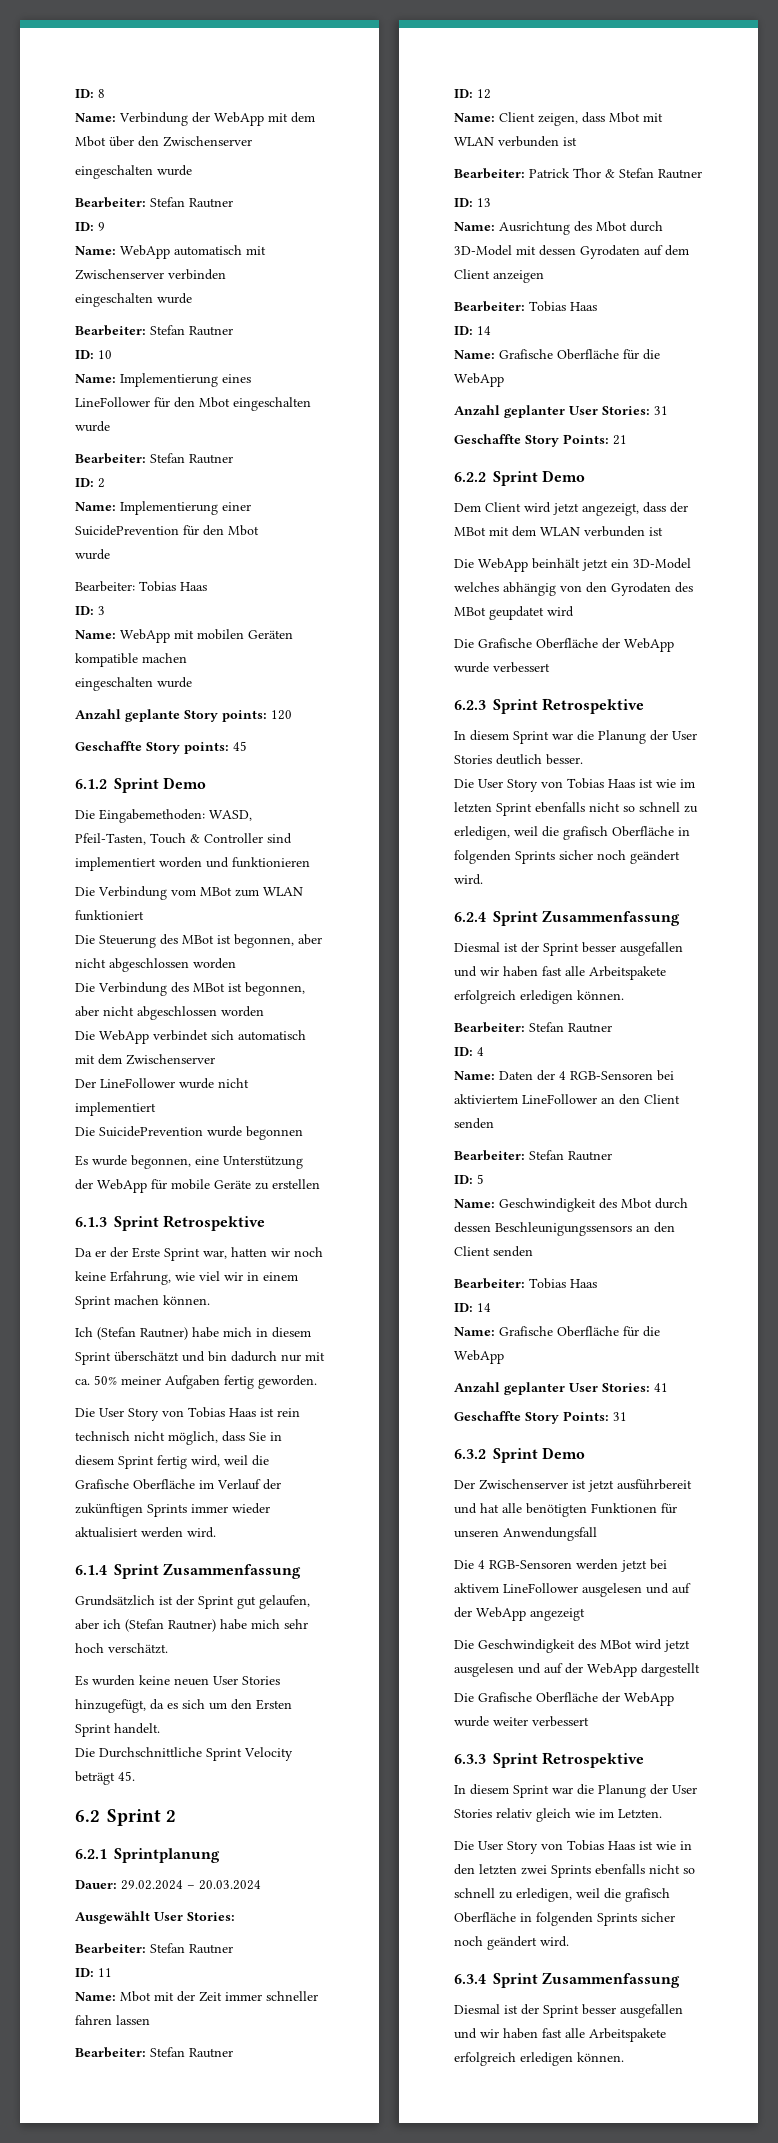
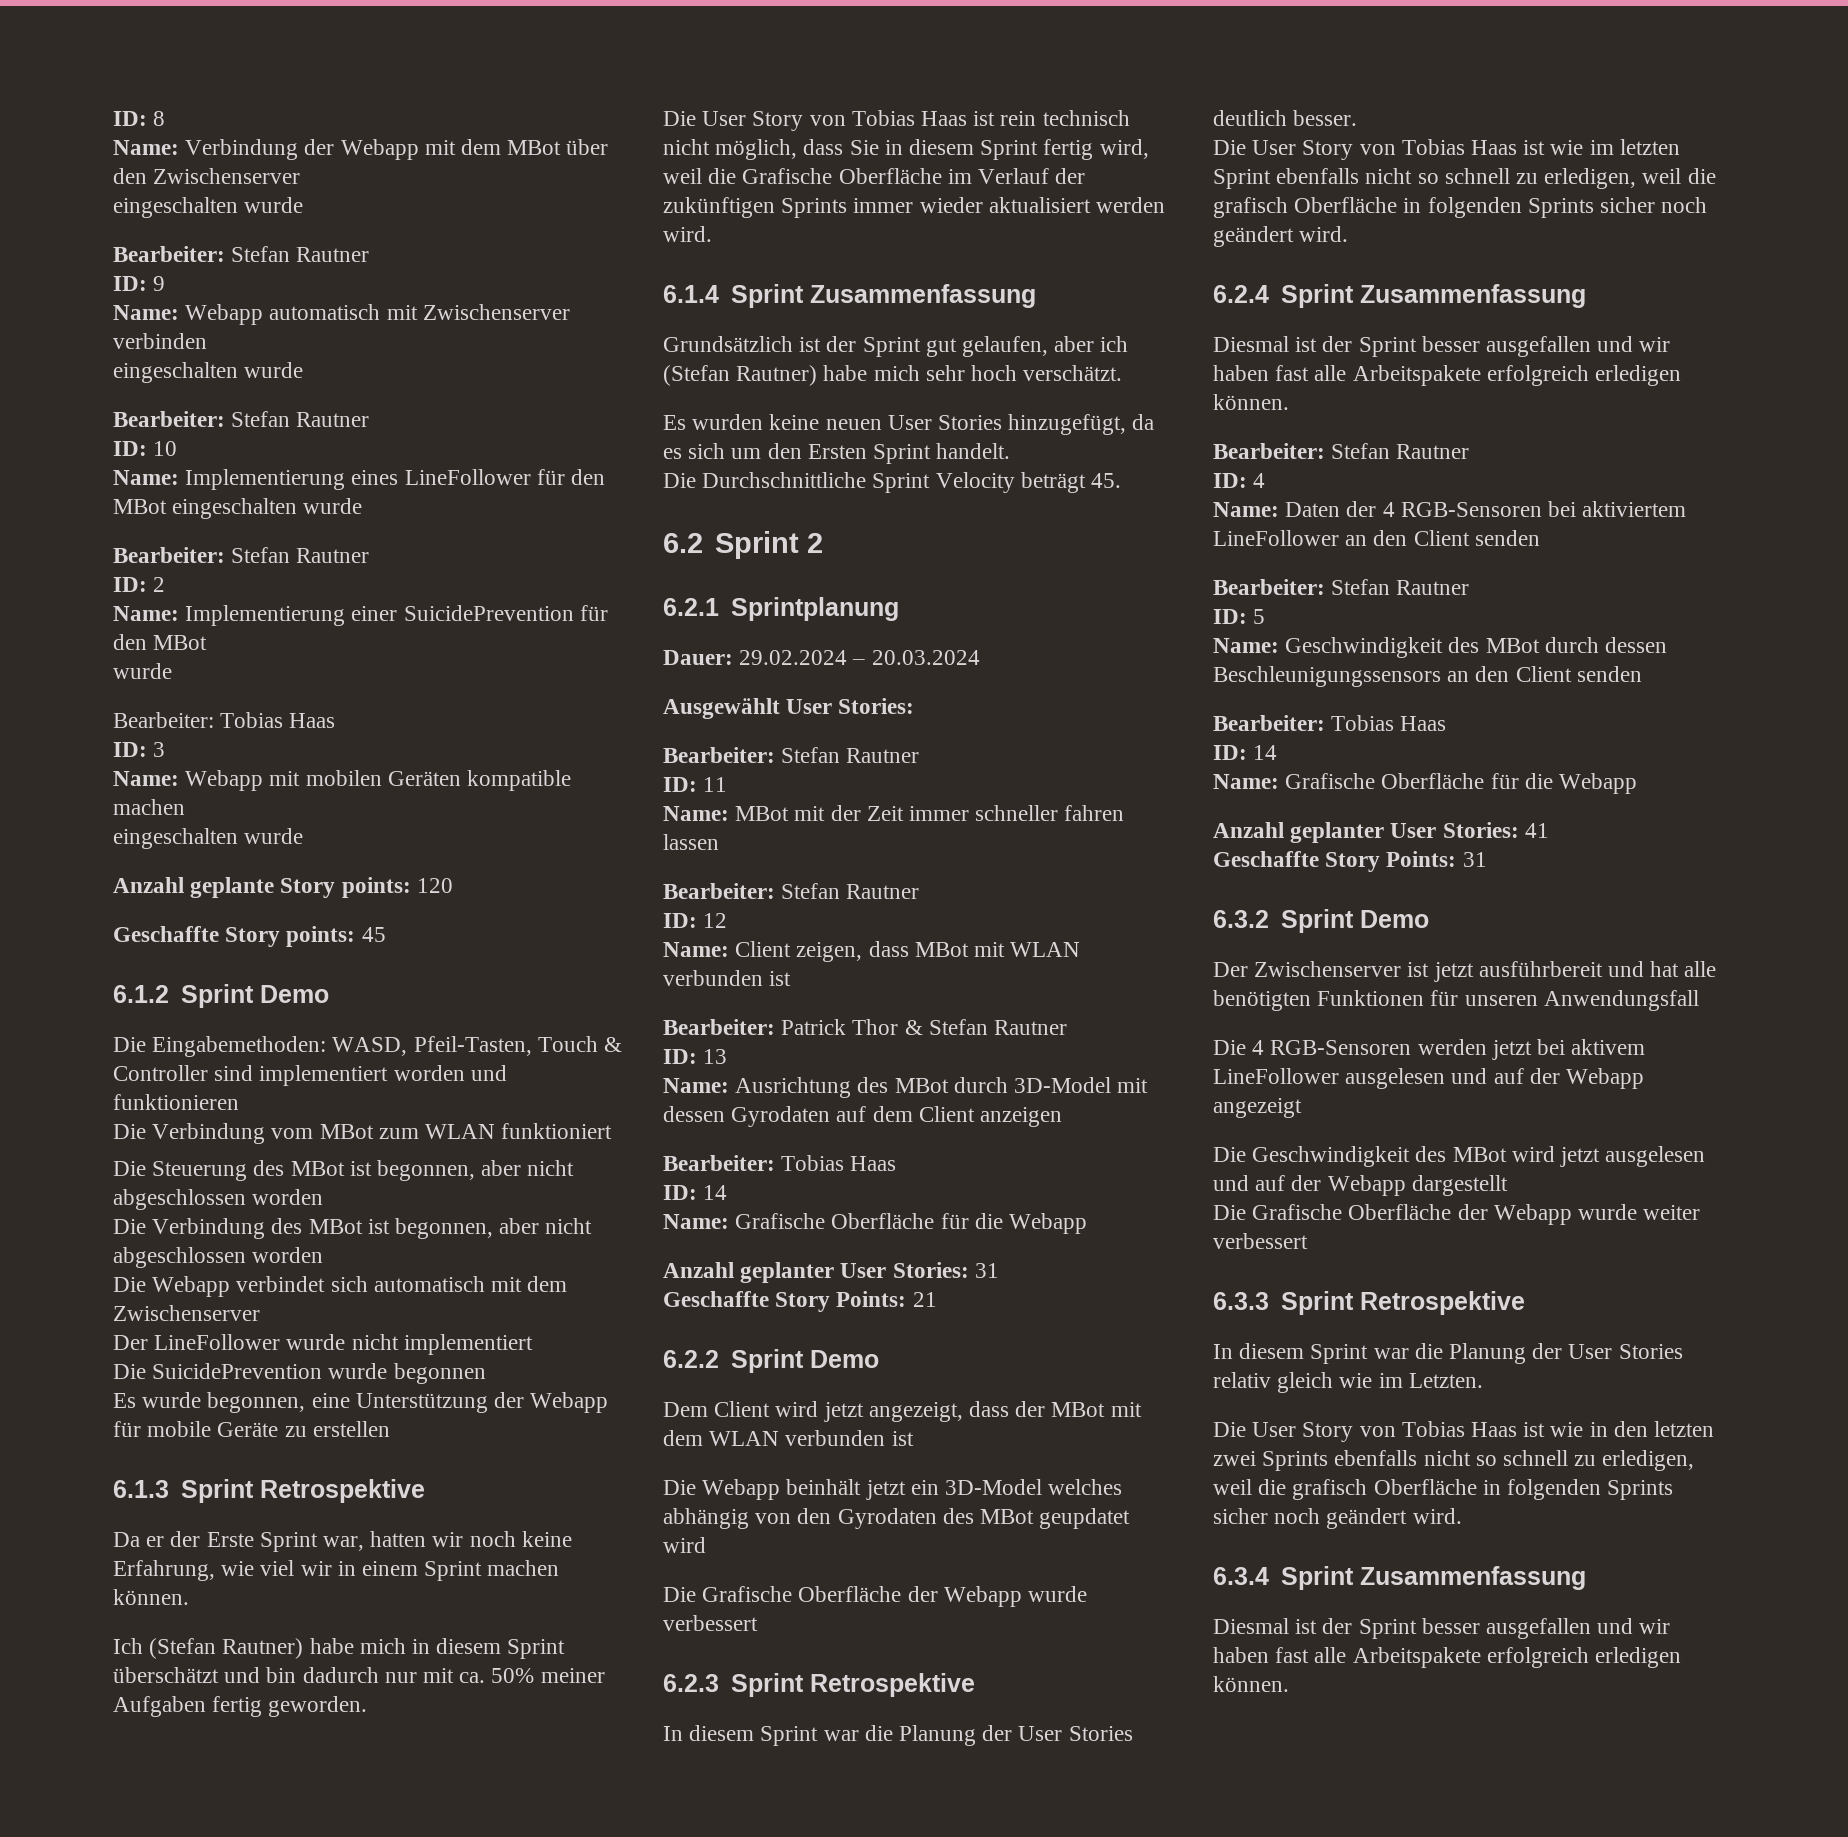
[214,112,315,126] [75,136,106,147] WebApp mit dem Mbot -> [340,139,562,160] Webapp mit dem MBot
[120,245,170,259] WebApp -> [185,304,264,325] Webapp
[199,397,230,408] Mbot -> [113,499,167,514] MBot
[228,525,259,536] Mbot -> [153,635,208,650] MBot
[120,629,170,643] WebApp -> [185,770,264,791] Webapp
[99,1030,149,1044] WebApp -> [152,1276,231,1297] Webapp
[97,1179,147,1193] WebApp -> [530,1392,609,1413] Webapp
[120,1991,151,2002] Mbot -> [735,806,790,821] MBot
[609,112,640,123] Mbot -> [914,942,969,957] MBot
[596,221,627,232] Mbot -> [894,1078,949,1093] MBot
[454,373,504,387] WebApp -> [1009,1213,1088,1234] Webapp
[478,558,528,572] WebApp -> [702,1479,781,1500] Webapp
[624,638,674,652] WebApp -> [943,1586,1022,1607] Webapp
[621,1198,652,1209] Mbot -> [1485,638,1540,653] MBot
[454,1350,504,1364] WebApp -> [1559,773,1638,794] Webapp
[476,1607,526,1621] WebApp -> [1566,1068,1645,1089] Webapp
[587,1663,637,1677] WebApp -> [1327,1175,1406,1196] Webapp
[624,1692,674,1706] WebApp -> [1493,1204,1572,1225] Webapp

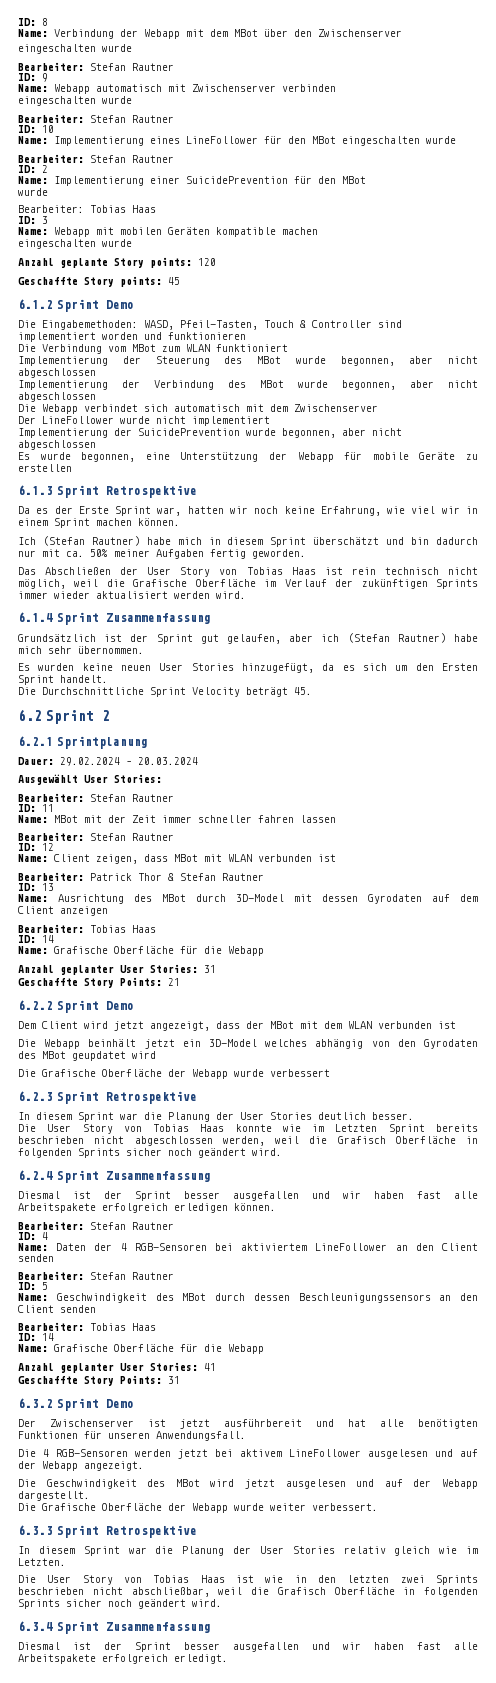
[113,1161,146,1176] Die -> [18,356,141,366] Implementierung der
[349,1160,575,1181] [113,1189,324,1210] [113,1219,146,1234] ist begonnen, aber nicht abgeschlossen worden // Die -> [295,356,478,366] [18,368,96,378] [18,380,140,390] wurde begonnen, aber nicht abgeschlossen // Implementierung der
[367,1218,593,1239] [113,1247,324,1268] ist begonnen, aber nicht abgeschlossen worden -> [298,380,478,390] [18,392,96,402] wurde begonnen, aber nicht abgeschlossen
[113,1363,486,1384] Die SuicidePrevention wurde begonnen -> [18,428,402,438] [18,440,96,450] Implementierung der SuicidePrevention wurde begonnen, aber nicht abgeschlossen
[146,1536,165,1547] er -> [36,508,49,514] es
[663,111,696,126] Die -> [18,567,139,575] Das Abschließen der
[803,139,1149,160] dass Sie in diesem Sprint fertig wird, -> (66, 584) none
[971,365,1123,381] hoch verschätzt. -> [78,646,144,654] übernommen.
[1523,139,1680,155] [1213,168,1716,189] [1213,197,1288,218] ist wie im letzten Sprint ebenfalls nicht so schnell zu erledigen, weil die grafisch -> [235,1124,478,1134] [18,1136,386,1146] konnte wie im Letzten Sprint bereits beschrieben nicht abgeschlossen werden, weil die Grafisch
[1543,990,1699,1011] Anwendungsfall -> [156,1431,246,1441] Anwendungsfall.
[1213,1098,1302,1118] angezeigt -> [84,1461,144,1471] angezeigt.
[1411,1175,1508,1196] dargestellt -> [18,1491,90,1501] dargestellt.
[1213,1233,1308,1249] verbessert -> [312,1503,378,1511] verbessert.
[1334,1450,1695,1471] [1213,1479,1368,1500] ebenfalls nicht so schnell zu erledigen, weil die grafisch -> [18,1587,326,1597] beschrieben nicht abschließbar, weil die Grafisch
[1595,1647,1682,1668] [1213,1676,1289,1692] erledigen können. -> [174,1654,228,1664] erledigt.

